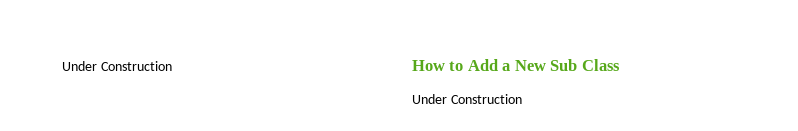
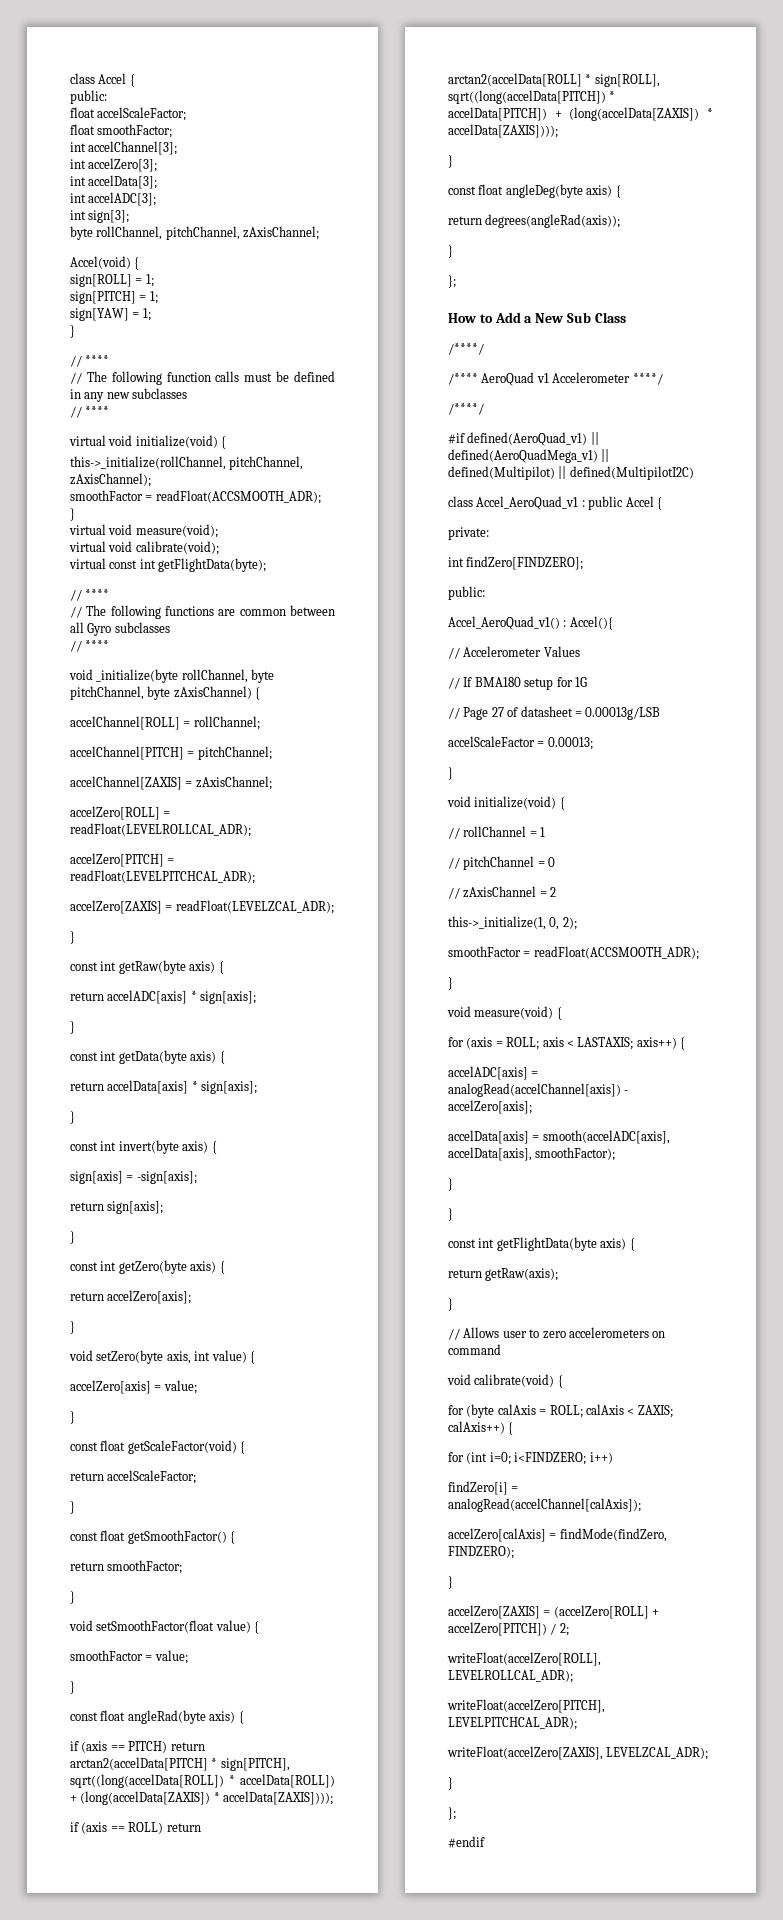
[62,61,172,71] Under Construction -> [70,73,135,87] [70,90,107,104] [70,107,187,121] [70,124,173,138] [70,141,178,155] [70,158,158,172] [70,175,158,189] [70,192,157,206] [70,210,130,223] [70,226,320,240] [70,256,140,270] [70,274,154,287] [70,291,158,304] [70,308,151,321] [70,325,75,338] [70,355,110,367] [70,371,335,385] [70,388,188,402] [70,406,110,418] [69,435,227,449] [70,456,304,470] [70,473,151,487] [70,490,321,504] [70,508,75,521] [69,524,218,538] [69,541,219,555] [69,558,267,572] [70,589,110,601] [70,605,335,619] [70,622,170,636] [70,640,110,652] [69,669,275,683] [70,686,261,700] [70,716,260,730] [70,746,272,760] [70,776,272,790] [70,806,171,820] [70,823,251,837] [70,853,175,867] [70,870,255,884] [70,900,334,914] [70,931,75,944] [70,960,224,974] [70,990,257,1004] [70,1021,75,1034] [70,1050,225,1064] [70,1080,258,1094] [70,1111,75,1124] [70,1140,217,1154] [70,1171,197,1184] [70,1201,164,1214] [70,1231,75,1244] [70,1260,225,1274] [70,1290,192,1304] [70,1321,75,1334] [69,1350,255,1364] [70,1380,197,1394] [70,1411,75,1424] [70,1440,246,1454] [70,1470,197,1484] [70,1501,75,1514] [70,1530,236,1544] [70,1560,183,1574] [70,1591,75,1604] [69,1620,260,1634] [70,1650,188,1664] [70,1681,75,1694] [70,1710,244,1724] [70,1741,205,1753] [70,1757,290,1771] [70,1774,335,1788] [70,1791,334,1805] [70,1822,201,1834] [448,73,660,87] [448,90,616,104] [448,107,713,121] [448,124,558,138] [448,155,453,168] [448,184,621,198] [448,214,621,228] [448,245,453,258] [448,275,456,288] class Accel { // public: // float accelScaleFactor; // float smoothFactor; // int accelChannel[3]; // int accelZero[3]; // int accelData[3]; // int accelADC[3]; // int sign[3]; // byte rollChannel, pitchChannel, zAxisChannel; // Accel(void) { // sign[ROLL] = 1; // sign[PITCH] = 1; // sign[YAW] = 1; // } // // **** // // The following function calls must be defined in any new subclasses // // **** // virtual void initialize(void) { // this->_initialize(rollChannel, pitchChannel, zAxisChannel); // smoothFactor = readFloat(ACCSMOOTH_ADR); // } // virtual void measure(void); // virtual void calibrate(void); // virtual const int getFlightData(byte); // // **** // // The following functions are common between all Gyro subclasses // // **** // void _initialize(byte rollChannel, byte pitchChannel, byte zAxisChannel) { // accelChannel[ROLL] = rollChannel; // accelChannel[PITCH] = pitchChannel; // accelChannel[ZAXIS] = zAxisChannel; // accelZero[ROLL] = readFloat(LEVELROLLCAL_ADR); // accelZero[PITCH] = readFloat(LEVELPITCHCAL_ADR); // accelZero[ZAXIS] = readFloat(LEVELZCAL_ADR); // } // const int getRaw(byte axis) { // return accelADC[axis] * sign[axis]; // } // const int getData(byte axis) { // return accelData[axis] * sign[axis]; // } // const int invert(byte axis) { // sign[axis] = -sign[axis]; // return sign[axis]; // } // const int getZero(byte axis) { // return accelZero[axis]; // } // void setZero(byte axis, int value) { // accelZero[axis] = value; // } // const float getScaleFactor(void) { // return accelScaleFactor; // } // const float getSmoothFactor() { // return smoothFactor; // } // void setSmoothFactor(float value) { // smoothFactor = value; // } // const float angleRad(byte axis) { // if (axis == PITCH) return arctan2(accelData[PITCH] * sign[PITCH], sqrt((long(accelData[ROLL]) * accelData[ROLL]) + (long(accelData[ZAXIS]) * accelData[ZAXIS]))); // if (axis == ROLL) return arctan2(accelData[ROLL] * sign[ROLL], sqrt((long(accelData[PITCH]) * accelData[PITCH]) + (long(accelData[ZAXIS]) * accelData[ZAXIS]))); // } // const float angleDeg(byte axis) { // return degrees(angleRad(axis)); // } // };
[412,94,522,104] Under Construction -> [448,343,484,355] [448,372,663,386] [448,403,484,415] [448,432,599,446] [448,449,610,463] [448,466,694,480] [448,496,662,510] [448,527,489,540] [448,556,584,570] [448,586,485,600] [448,616,613,630] [448,646,580,659] [448,677,587,690] [448,706,661,720] [448,736,593,750] [448,767,453,780] [447,796,565,810] [448,826,546,839] [448,856,556,870] [448,886,557,899] [448,916,577,930] [448,946,699,960] [448,977,453,990] [447,1006,562,1020] [448,1037,685,1050] [448,1066,539,1080] [448,1083,629,1097] [448,1100,532,1114] [448,1130,670,1144] [448,1147,616,1161] [448,1178,453,1191] [448,1208,453,1221] [448,1237,635,1251] [448,1268,559,1281] [448,1298,453,1311] [448,1327,666,1340] [448,1344,501,1355] [447,1374,563,1388] [448,1404,673,1418] [448,1421,514,1435] [448,1452,613,1465] [448,1481,519,1495] [448,1498,641,1512] [448,1528,667,1542] [448,1546,514,1559] [448,1576,453,1589] [448,1605,660,1619] [448,1622,569,1636] [447,1652,601,1666] [448,1670,573,1683] [447,1699,605,1713] [448,1717,577,1730] [447,1746,709,1760] [448,1777,453,1790] [448,1807,456,1820] [448,1836,485,1848] /****/ // /**** AeroQuad v1 Accelerometer ****/ // /****/ // #if defined(AeroQuad_v1) || defined(AeroQuadMega_v1) || defined(Multipilot) || defined(MultipilotI2C) // class Accel_AeroQuad_v1 : public Accel { // private: // int findZero[FINDZERO]; // public: // Accel_AeroQuad_v1() : Accel(){ // // Accelerometer Values // // If BMA180 setup for 1G // // Page 27 of datasheet = 0.00013g/LSB // accelScaleFactor = 0.00013; // } // void initialize(void) { // // rollChannel = 1 // // pitchChannel = 0 // // zAxisChannel = 2 // this->_initialize(1, 0, 2); // smoothFactor = readFloat(ACCSMOOTH_ADR); // } // void measure(void) { // for (axis = ROLL; axis < LASTAXIS; axis++) { // accelADC[axis] = analogRead(accelChannel[axis]) - accelZero[axis]; // accelData[axis] = smooth(accelADC[axis], accelData[axis], smoothFactor); // } // } // const int getFlightData(byte axis) { // return getRaw(axis); // } // // Allows user to zero accelerometers on command // void calibrate(void) { // for (byte calAxis = ROLL; calAxis < ZAXIS; calAxis++) { // for (int i=0; i<FINDZERO; i++) // findZero[i] = analogRead(accelChannel[calAxis]); // accelZero[calAxis] = findMode(findZero, FINDZERO); // } // accelZero[ZAXIS] = (accelZero[ROLL] + accelZero[PITCH]) / 2; // writeFloat(accelZero[ROLL], LEVELROLLCAL_ADR); // writeFloat(accelZero[PITCH], LEVELPITCHCAL_ADR); // writeFloat(accelZero[ZAXIS], LEVELZCAL_ADR); // } // }; // #endif

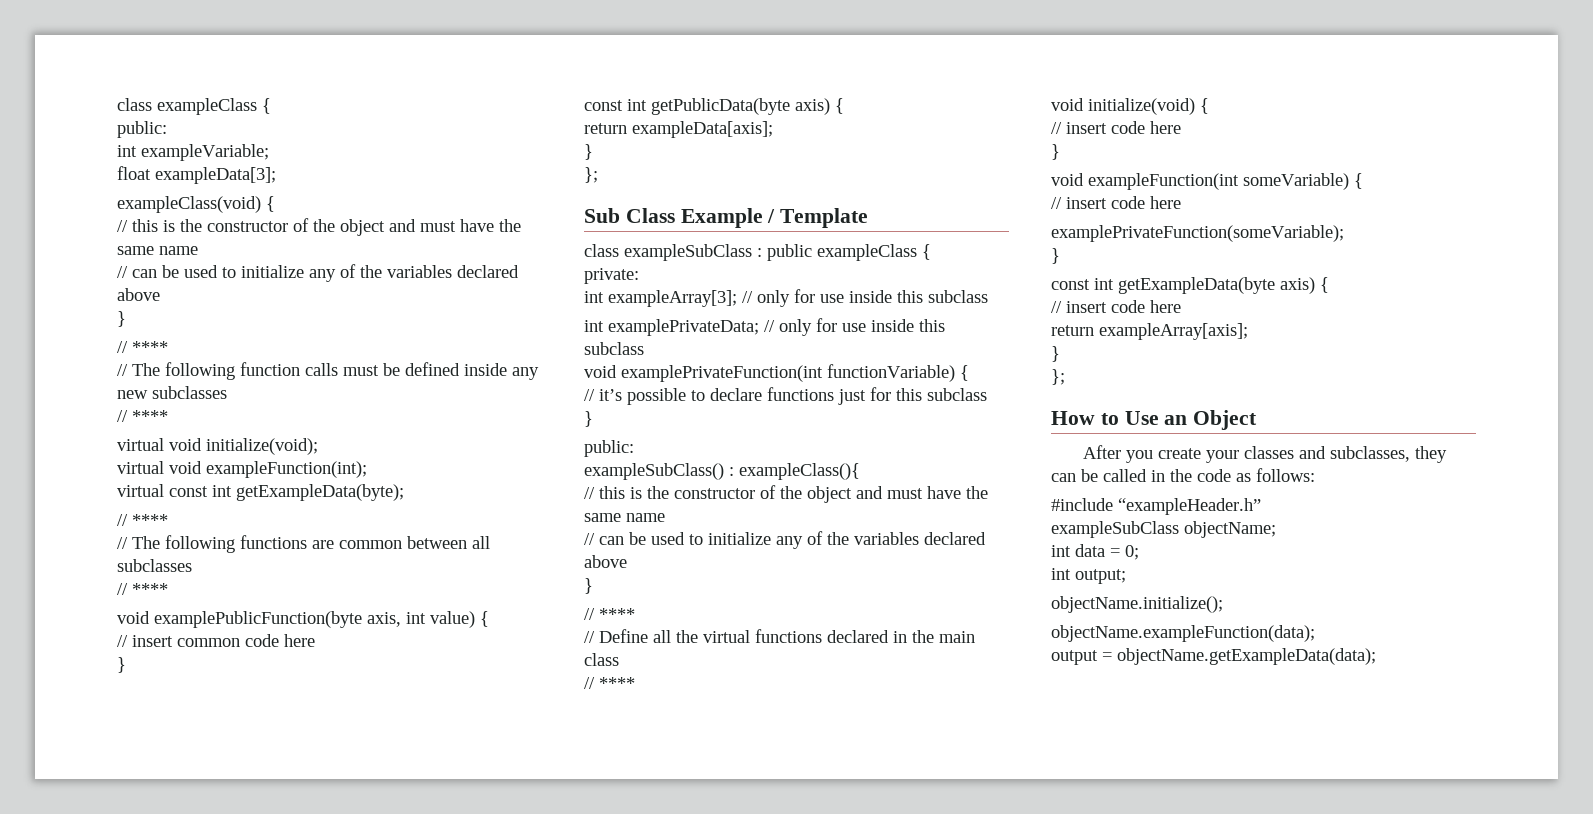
[70,73,127,84] class Accel -> [117,98,257,115] class exampleClass
[70,107,187,121] [70,124,173,138] [70,141,178,155] [70,158,158,172] [70,175,158,189] [70,192,157,206] [70,210,130,223] [70,226,320,240] [70,256,140,270] [70,274,154,287] [70,291,158,304] [70,308,151,321] float accelScaleFactor; // float smoothFactor; // int accelChannel[3]; // int accelZero[3]; // int accelData[3]; // int accelADC[3]; // int sign[3]; // byte rollChannel, pitchChannel, zAxisChannel; // Accel(void) { // sign[ROLL] = 1; // sign[PITCH] = 1; // sign[YAW] = 1; -> [117,144,269,161] [117,166,276,184] [117,196,275,213] [117,218,521,236] [117,246,198,255] [117,264,519,282] [117,288,160,301] int exampleVariable; // float exampleData[3]; // exampleClass(void) { // // this is the constructor of the object and must have the same name // // can be used to initialize any of the variables declared above
[70,389,81,399] in -> [464,363,507,376] inside
[135,435,227,449] [70,456,304,470] [70,473,151,487] [70,490,321,504] [70,508,75,521] [69,524,218,538] [69,541,219,555] initialize(void) { // this->_initialize(rollChannel, pitchChannel, zAxisChannel); // smoothFactor = readFloat(ACCSMOOTH_ADR); // } // virtual void measure(void); // virtual void calibrate(void); -> [206,438,318,455] [117,461,367,478] initialize(void); // virtual void exampleFunction(int);
[158,558,267,572] getFlightData(byte); -> [236,484,404,501] getExampleData(byte);
[87,623,112,636] Gyro -> (490, 542) none
[96,669,275,683] [70,686,261,700] [70,716,260,730] [70,746,272,760] [70,776,272,790] [70,806,171,820] [70,823,251,837] [70,853,175,867] [70,870,255,884] [70,900,334,914] [70,931,75,944] [70,960,224,974] [70,990,257,1004] [70,1021,75,1034] [70,1050,225,1064] [70,1080,258,1094] [70,1111,75,1124] [70,1140,217,1154] [70,1171,197,1184] [70,1201,164,1214] [70,1231,75,1244] [70,1260,225,1274] [70,1290,192,1304] [70,1321,75,1334] [69,1350,255,1364] [70,1380,197,1394] [70,1411,75,1424] [70,1440,246,1454] [70,1470,197,1484] [70,1501,75,1514] [70,1530,236,1544] [70,1560,183,1574] [70,1591,75,1604] [69,1620,260,1634] [70,1650,188,1664] [70,1681,75,1694] [70,1710,244,1724] [70,1741,205,1753] [70,1757,290,1771] [70,1774,335,1788] [70,1791,334,1805] [70,1822,201,1834] [448,73,660,87] [448,90,616,104] [448,107,713,121] [448,124,558,138] [448,155,453,168] [448,184,621,198] [448,214,621,228] [448,245,453,258] [448,275,456,288] [448,312,626,323] [448,343,484,355] [448,372,663,386] [448,403,484,415] [448,432,599,446] [448,449,610,463] [448,466,694,480] [448,496,662,510] [448,527,489,540] [448,556,584,570] [448,586,485,600] [448,616,613,630] [448,646,580,659] [448,677,587,690] [448,706,661,720] [448,736,593,750] [448,767,453,780] [447,796,565,810] [448,826,546,839] [448,856,556,870] [448,886,557,899] [448,916,577,930] [448,946,699,960] [448,977,453,990] [447,1006,562,1020] [448,1037,685,1050] [448,1066,539,1080] [448,1083,629,1097] [448,1100,532,1114] [448,1130,670,1144] [448,1147,616,1161] [448,1178,453,1191] [448,1208,453,1221] [448,1237,635,1251] [448,1268,559,1281] [448,1298,453,1311] [448,1327,666,1340] [448,1344,501,1355] [447,1374,563,1388] [448,1404,673,1418] [448,1421,514,1435] [448,1452,613,1465] [448,1481,519,1495] [448,1498,641,1512] [448,1528,667,1542] [448,1546,514,1559] [448,1576,453,1589] [448,1605,660,1619] [448,1622,569,1636] [447,1652,601,1666] [448,1670,573,1683] [447,1699,605,1713] [448,1717,577,1730] [447,1746,709,1760] [448,1777,453,1790] [448,1807,456,1820] [448,1836,485,1848] _initialize(byte rollChannel, byte pitchChannel, byte zAxisChannel) { // accelChannel[ROLL] = rollChannel; // accelChannel[PITCH] = pitchChannel; // accelChannel[ZAXIS] = zAxisChannel; // accelZero[ROLL] = readFloat(LEVELROLLCAL_ADR); // accelZero[PITCH] = readFloat(LEVELPITCHCAL_ADR); // accelZero[ZAXIS] = readFloat(LEVELZCAL_ADR); // } // const int getRaw(byte axis) { // return accelADC[axis] * sign[axis]; // } // const int getData(byte axis) { // return accelData[axis] * sign[axis]; // } // const int invert(byte axis) { // sign[axis] = -sign[axis]; // return sign[axis]; // } // const int getZero(byte axis) { // return accelZero[axis]; // } // void setZero(byte axis, int value) { // accelZero[axis] = value; // } // const float getScaleFactor(void) { // return accelScaleFactor; // } // const float getSmoothFactor() { // return smoothFactor; // } // void setSmoothFactor(float value) { // smoothFactor = value; // } // const float angleRad(byte axis) { // if (axis == PITCH) return arctan2(accelData[PITCH] * sign[PITCH], sqrt((long(accelData[ROLL]) * accelData[ROLL]) + (long(accelData[ZAXIS]) * accelData[ZAXIS]))); // if (axis == ROLL) return arctan2(accelData[ROLL] * sign[ROLL], sqrt((long(accelData[PITCH]) * accelData[PITCH]) + (long(accelData[ZAXIS]) * accelData[ZAXIS]))); // } // const float angleDeg(byte axis) { // return degrees(angleRad(axis)); // } // }; // How to Add a New Sub Class // /****/ // /**** AeroQuad v1 Accelerometer ****/ // /****/ // #if defined(AeroQuad_v1) || defined(AeroQuadMega_v1) || defined(Multipilot) || defined(MultipilotI2C) // class Accel_AeroQuad_v1 : public Accel { // private: // int findZero[FINDZERO]; // public: // Accel_AeroQuad_v1() : Accel(){ // // Accelerometer Values // // If BMA180 setup for 1G // // Page 27 of datasheet = 0.00013g/LSB // accelScaleFactor = 0.00013; // } // void initialize(void) { // // rollChannel = 1 // // pitchChannel = 0 // // zAxisChannel = 2 // this->_initialize(1, 0, 2); // smoothFactor = readFloat(ACCSMOOTH_ADR); // } // void measure(void) { // for (axis = ROLL; axis < LASTAXIS; axis++) { // accelADC[axis] = analogRead(accelChannel[axis]) - accelZero[axis]; // accelData[axis] = smooth(accelADC[axis], accelData[axis], smoothFactor); // } // } // const int getFlightData(byte axis) { // return getRaw(axis); // } // // Allows user to zero accelerometers on command // void calibrate(void) { // for (byte calAxis = ROLL; calAxis < ZAXIS; calAxis++) { // for (int i=0; i<FINDZERO; i++) // findZero[i] = analogRead(accelChannel[calAxis]); // accelZero[calAxis] = findMode(findZero, FINDZERO); // } // accelZero[ZAXIS] = (accelZero[ROLL] + accelZero[PITCH]) / 2; // writeFloat(accelZero[ROLL], LEVELROLLCAL_ADR); // writeFloat(accelZero[PITCH], LEVELPITCHCAL_ADR); // writeFloat(accelZero[ZAXIS], LEVELZCAL_ADR); // } // }; // #endif -> [154,611,489,628] [117,634,315,647] [117,657,126,673] [584,98,844,115] [584,121,773,138] [584,144,593,160] [584,167,598,183] [584,208,869,228] [584,244,931,261] [584,268,639,284] [584,289,988,307] [584,318,945,336] [584,342,644,355] [584,364,969,382] [584,387,987,405] [584,411,593,427] [584,440,634,457] [584,463,860,480] [584,485,988,503] [584,513,665,522] [584,531,986,549] [584,555,627,568] [584,578,593,594] [584,608,635,620] [584,629,975,643] [584,653,619,666] [584,677,635,689] [1051,98,1209,115] [1051,121,1181,134] [1051,144,1060,160] [1051,173,1363,190] [1051,196,1181,209] [1051,225,1344,242] [1051,248,1060,264] [1051,277,1329,294] [1051,300,1181,313] [1051,323,1248,340] [1051,346,1060,362] [1051,369,1065,385] [1051,410,1258,430] [1083,445,1448,463] [1051,468,1315,482] [1051,498,1261,515] [1051,521,1276,538] [1051,544,1139,560] [1051,568,1126,584] [1051,596,1223,613] [1051,625,1315,642] [1051,648,1376,665] examplePublicFunction(byte axis, int value) { // // insert common code here // } // const int getPublicData(byte axis) { // return exampleData[axis]; // } // }; // Sub Class Example / Template // class exampleSubClass : public exampleClass { // private: // int exampleArray[3]; // only for use inside this subclass // int examplePrivateData; // only for use inside this subclass // void examplePrivateFunction(int functionVariable) { // // it’s possible to declare functions just for this subclass // } // public: // exampleSubClass() : exampleClass(){ // // this is the constructor of the object and must have the same name // // can be used to initialize any of the variables declared above // } // // **** // // Define all the virtual functions declared in the main class // // **** // void initialize(void) { // // insert code here // } // void exampleFunction(int someVariable) { // // insert code here // examplePrivateFunction(someVariable); // } // const int getExampleData(byte axis) { // // insert code here // return exampleArray[axis]; // } // }; // How to Use an Object // After you create your classes and subclasses, they can be called in the code as follows: // #include “exampleHeader.h” // exampleSubClass objectName; // int data = 0; // int output; // objectName.initialize(); // objectName.exampleFunction(data); // output = objectName.getExampleData(data);

